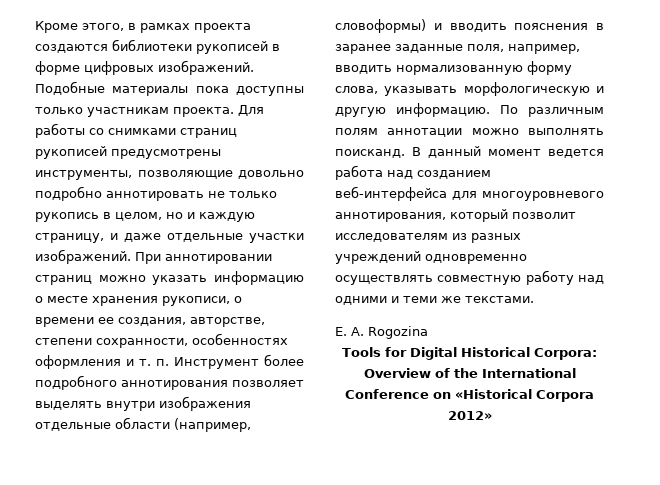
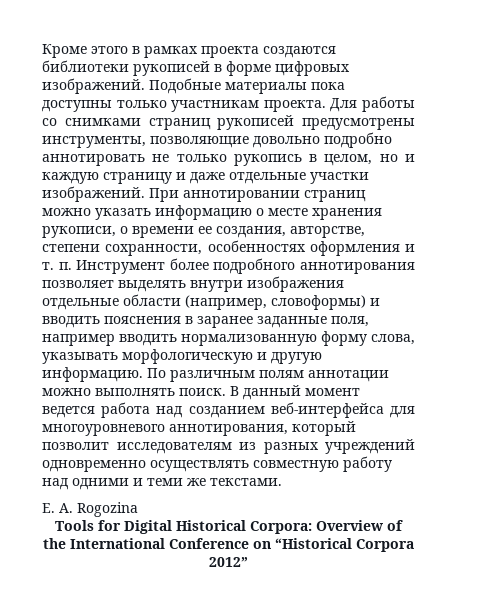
[82,23,124,31] этого, -> [91,46,128,54] этого
[35,233,104,243] страницу, -> [103,172,172,184] страницу
[508,44,580,54] например, -> [42,334,115,346] например
[335,149,405,158] поисканд. -> [179,388,226,396] поиск.
[455,389,594,402] [447,411,492,420] «Historical Corpora 2012» -> [275,538,414,552] [209,557,248,567] “Historical Corpora 2012”

